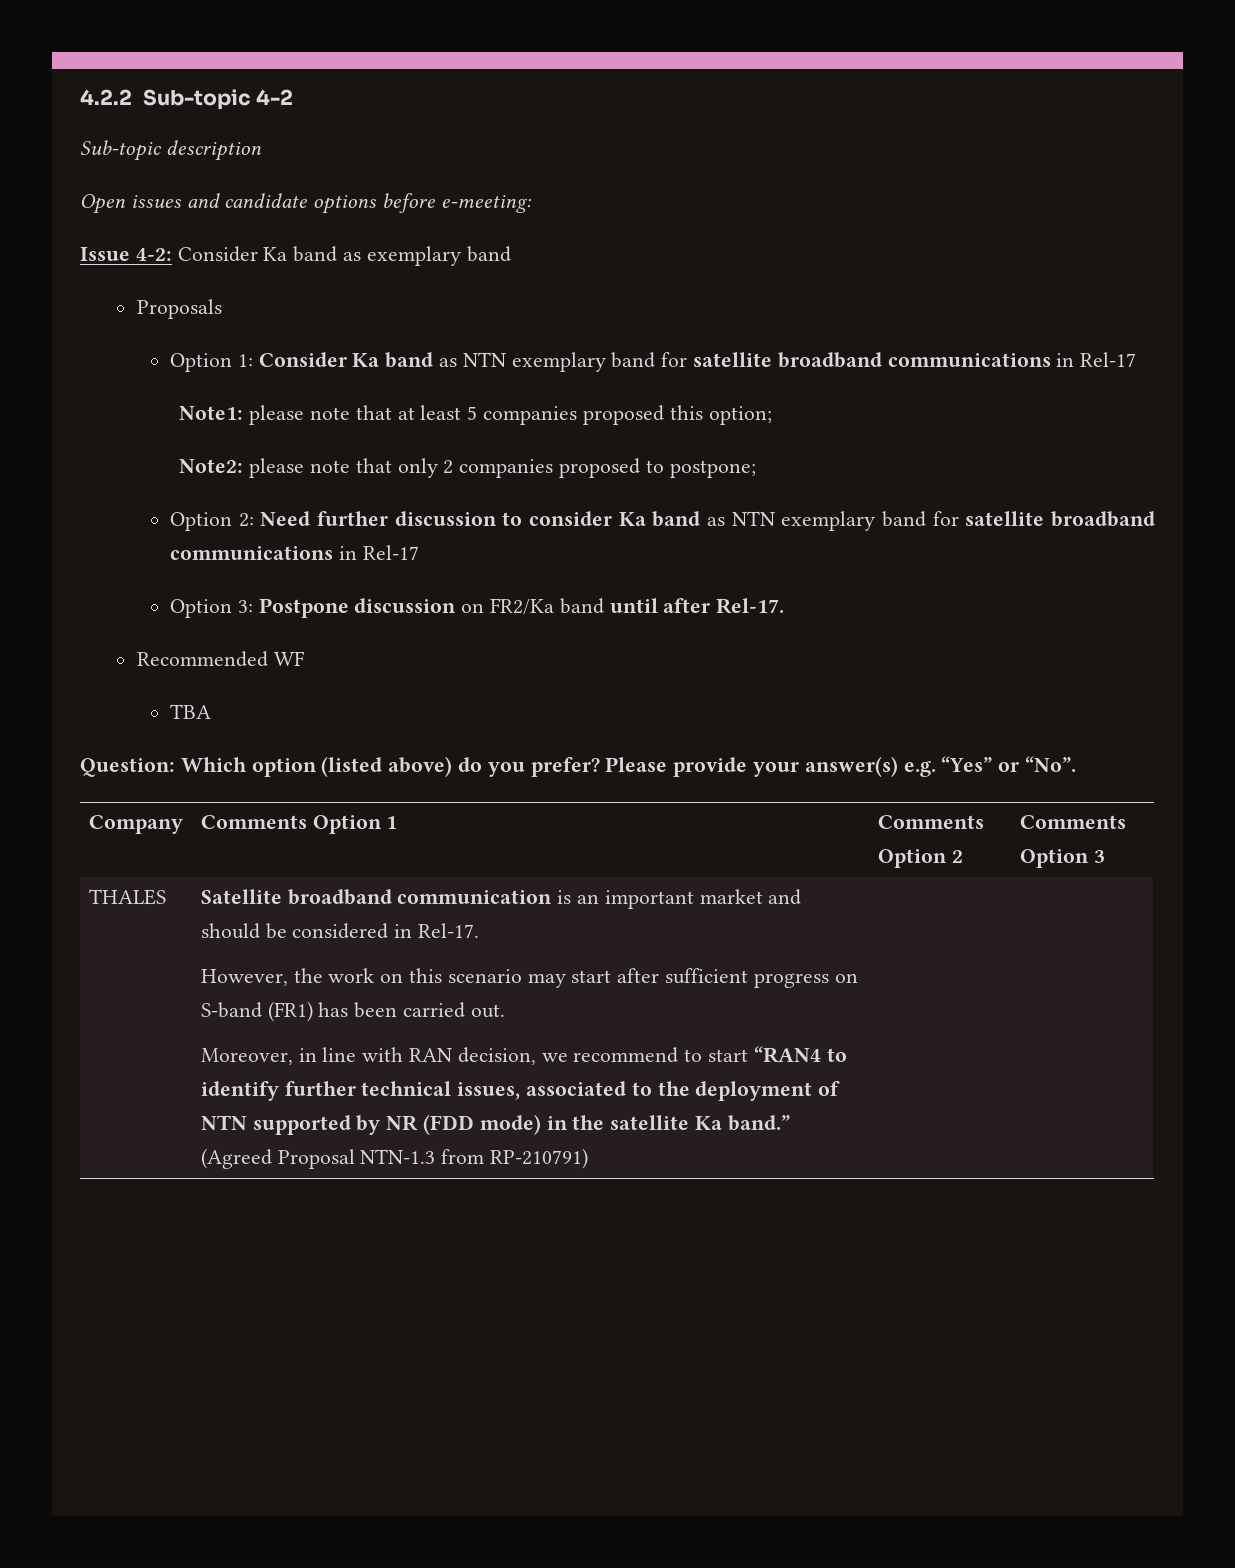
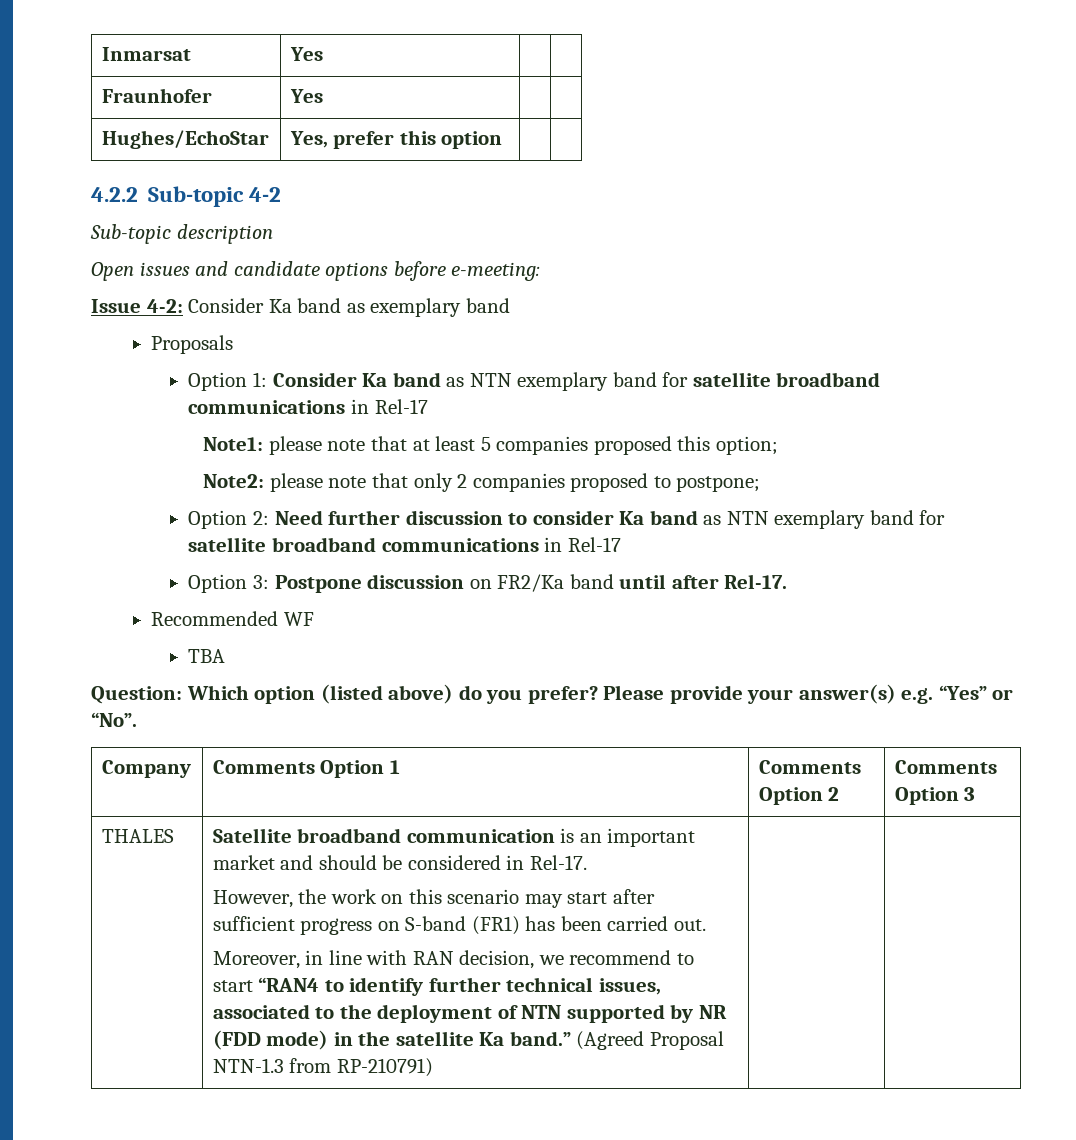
(80, 97) none -> [101,47,191,61] [289,47,323,61] [101,88,212,103] [289,89,323,103] [101,130,269,149] [289,130,503,149] Inmarsat | Yes | | // Fraunhofer | Yes | | // Hughes/EchoStar | Yes, prefer this option | | //

